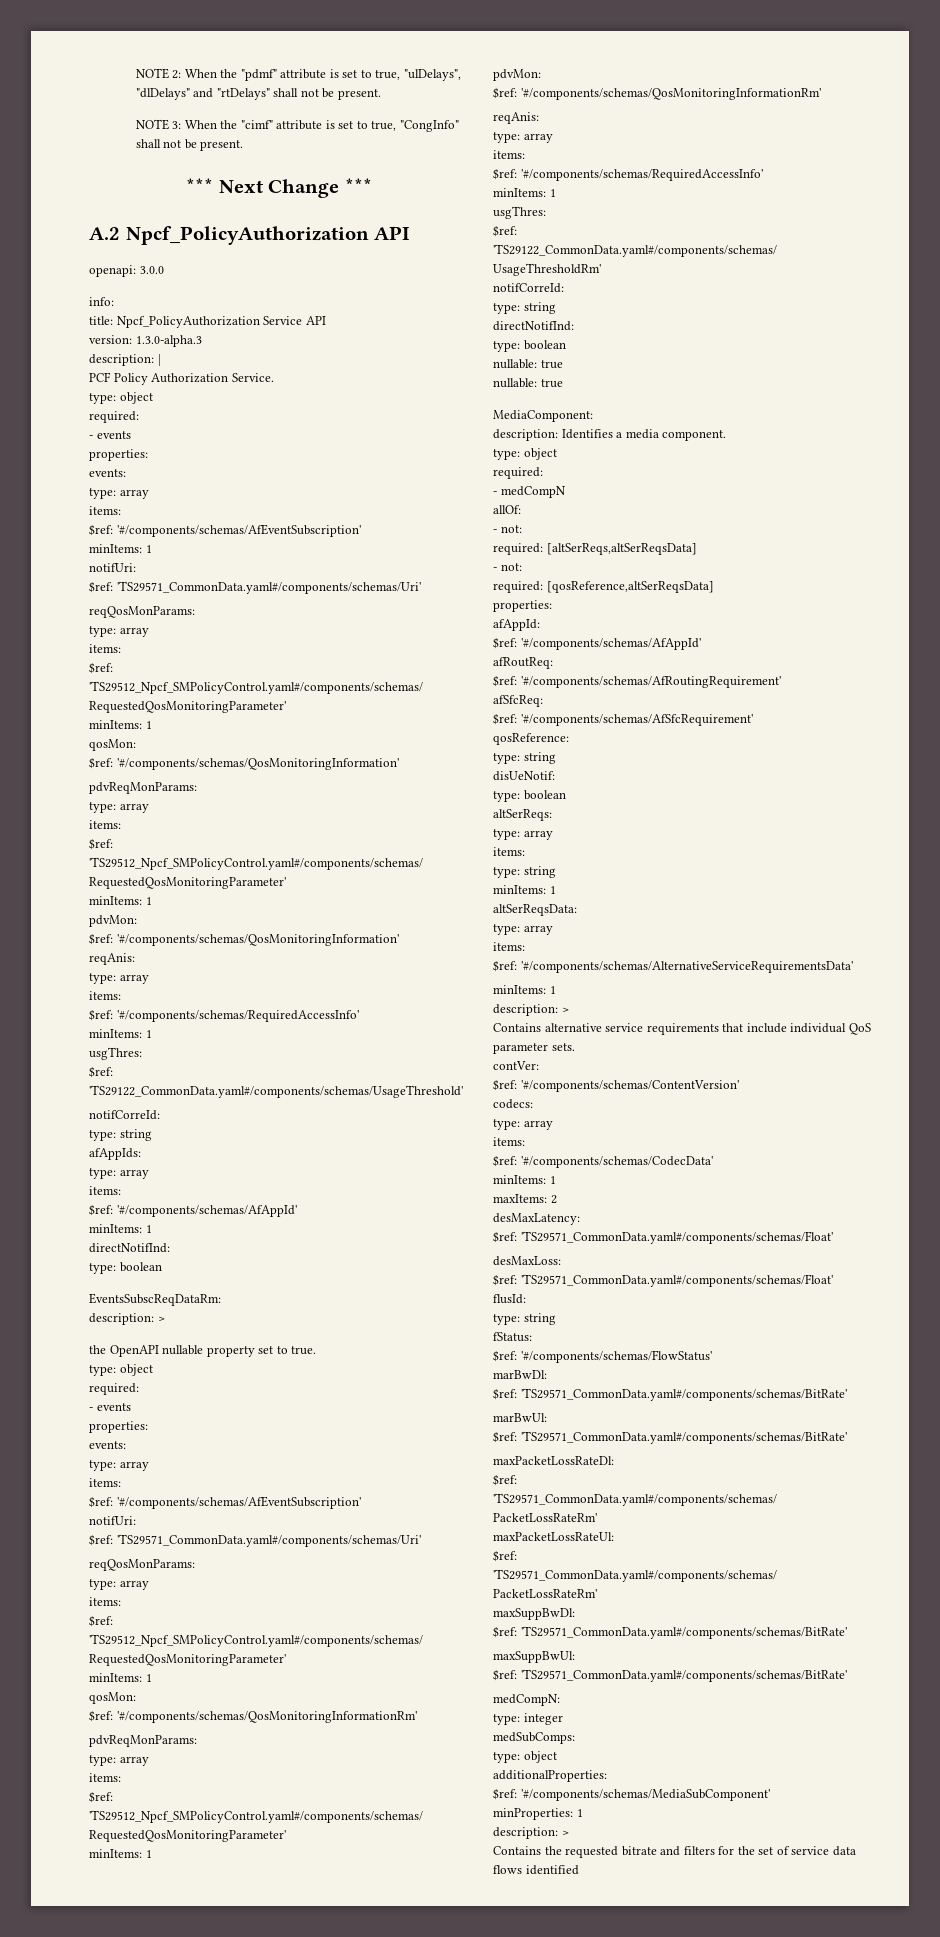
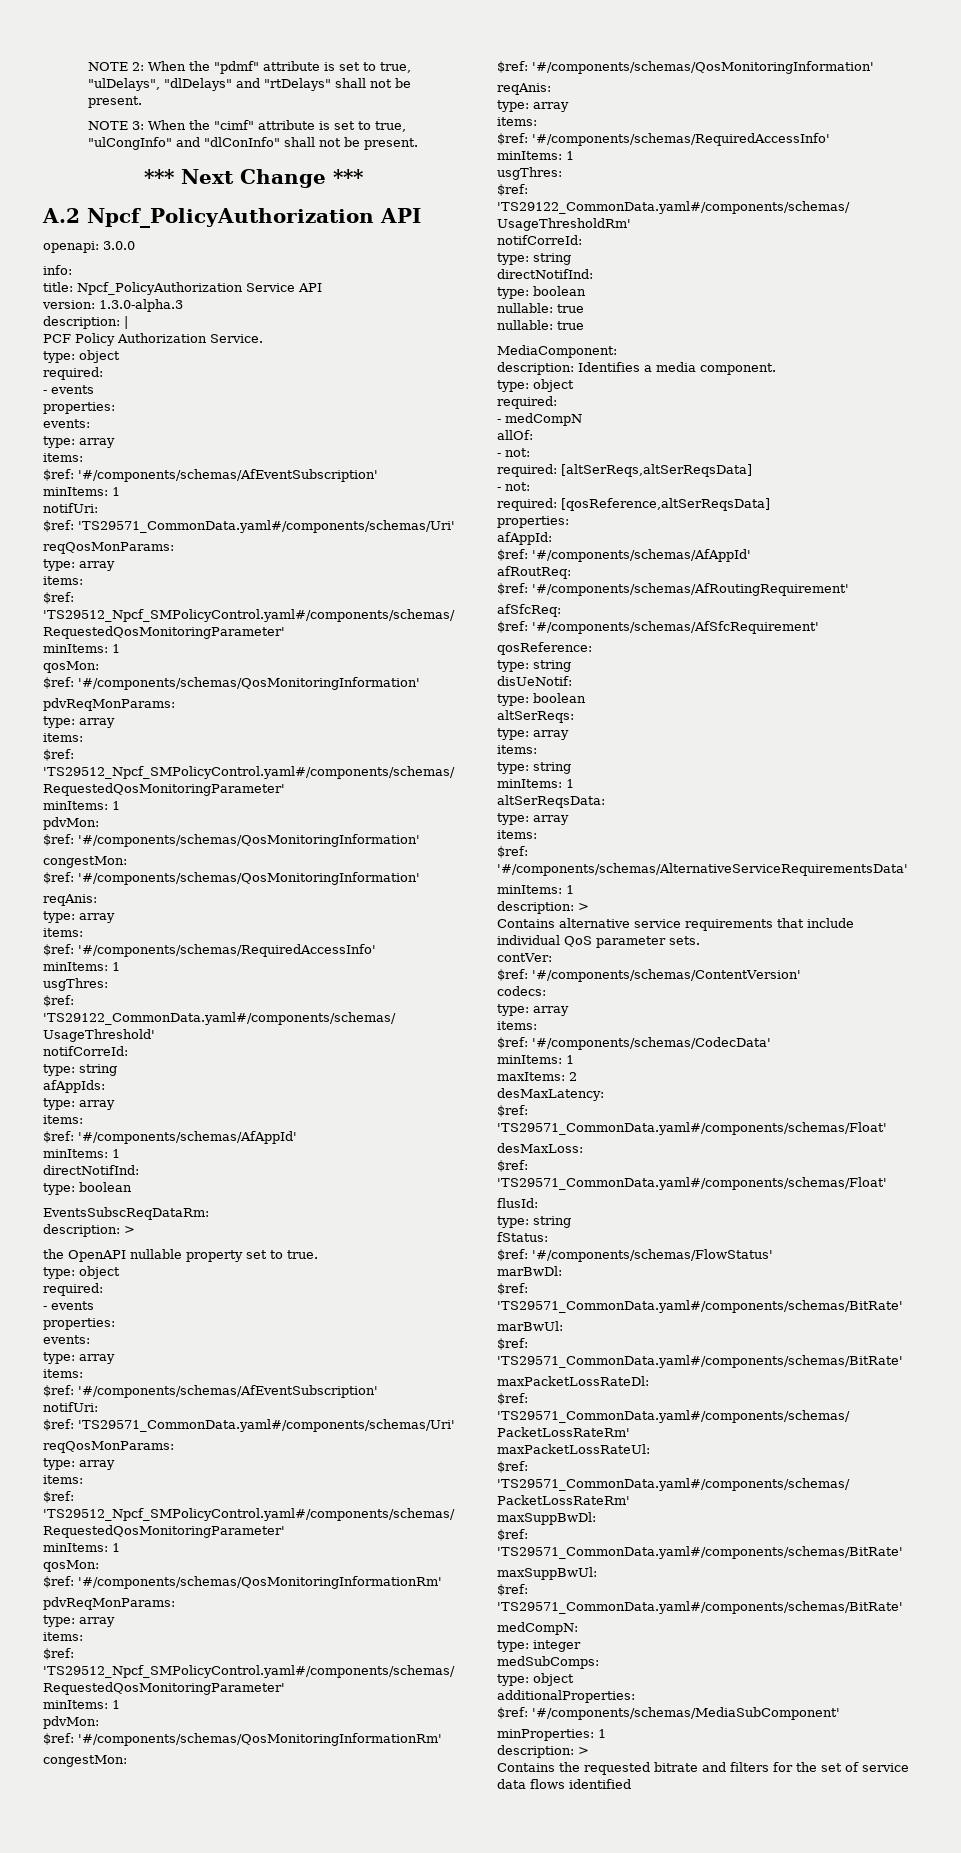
[399,120,459,132] "CongInfo" -> [87,137,280,150] "ulCongInfo" and "dlConInfo"
(399, 940) none -> [43,856,127,868] [43,872,420,885] // congestMon: // $ref: '#/components/schemas/QosMonitoringInformation'
(821, 94) none -> [43,1755,127,1767] [497,61,874,74] // congestMon: // $ref: '#/components/schemas/QosMonitoringInformation'

